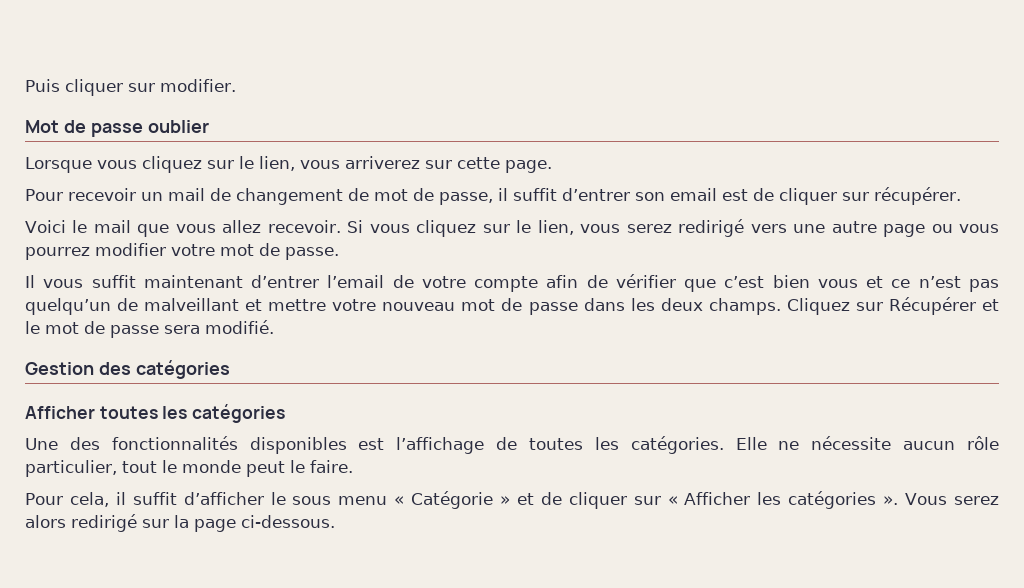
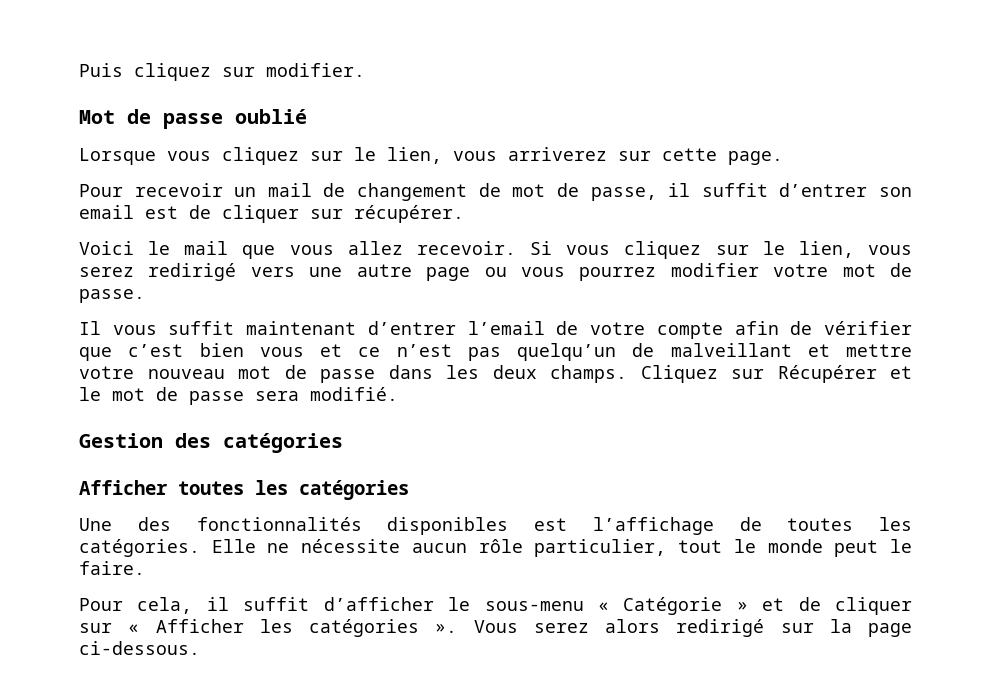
[65,79,123,96] cliquer -> [134,63,211,81] cliquez
[147,120,209,133] oublier -> [235,109,307,124] oublié
[292,496,388,505] sous menu -> [484,601,584,611] sous-menu

